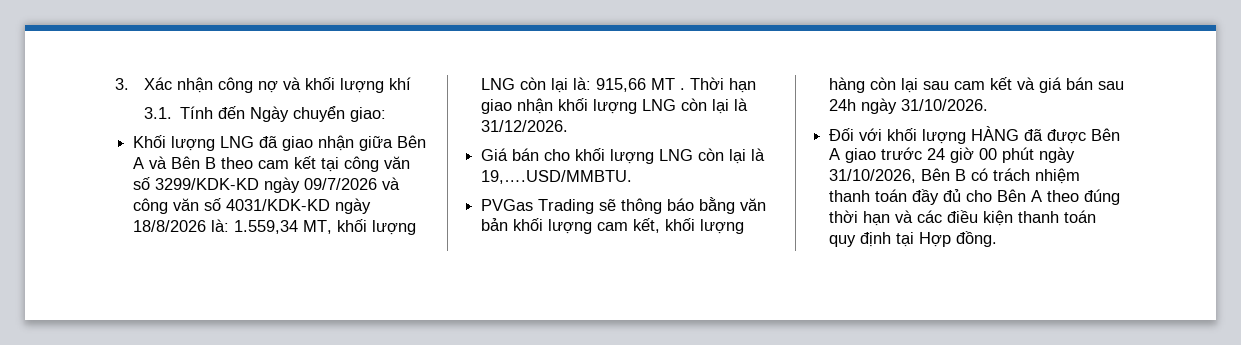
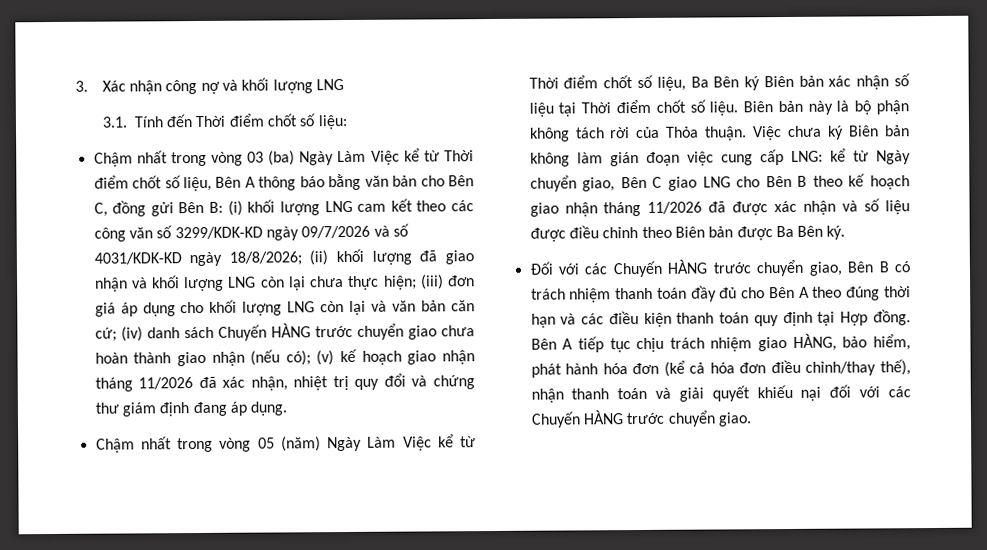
[388,77,411,90] khí -> [316,79,345,91] LNG
[250,106,387,122] [133,135,427,151] [133,156,340,172] Ngày chuyển giao: // Khối lượng LNG đã giao nhận giữa Bên A và Bên B theo cam kết tại -> [195,113,348,130] [93,148,474,167] [93,173,474,192] [93,198,475,217] Thời điểm chốt số liệu: // Chậm nhất trong vòng 03 (ba) Ngày Làm Việc kể từ Thời điểm chốt số liệu, Bên A thông báo bằng văn bản cho Bên C, đồng gửi Bên B: (i) khối lượng LNG cam kết theo các
[133,198,200,214] công văn -> (390, 231) none
[133,219,417,235] [481,77,757,93] [481,98,749,114] [481,120,569,132] [481,148,540,161] 18/8/2026 là: 1.559,34 MT, khối lượng LNG còn lại là: 915,66 MT . Thời hạn giao nhận khối lượng LNG còn lại là 31/12/2026. // Giá bán -> [228,248,474,266] [94,274,475,292] [94,302,176,317] 18/8/2026; (ii) khối lượng đã giao nhận và khối lượng LNG còn lại chưa thực hiện; (iii) đơn giá áp dụng
[751,148,766,161] [481,170,633,184] [481,197,767,214] [481,218,745,234] [829,77,1125,93] [829,98,989,114] [829,126,1121,144] [829,147,1076,163] [829,169,917,183] là 19,….USD/MMBTU. // PVGas Trading sẽ thông báo bằng văn bản khối lượng cam kết, khối lượng hàng còn lại sau cam kết và giá bán sau 24h ngày 31/10/2026. // Đối với khối lượng HÀNG đã được Bên A giao trước 24 giờ 00 phút ngày 31/10/2026, -> [371,300,475,312] [94,323,475,342] [94,348,475,367] [94,373,476,392] [94,401,288,417] [95,434,477,453] [528,73,910,91] [528,99,909,117] [528,125,910,142] [529,148,911,167] [529,173,910,192] [529,198,910,217] [529,225,846,242] [529,259,843,278] và văn bản căn cứ; (iv) danh sách Chuyến HÀNG trước chuyển giao chưa hoàn thành giao nhận (nếu có); (v) kế hoạch giao nhận tháng 11/2026 đã xác nhận, nhiệt trị quy đổi và chứng thư giám định đang áp dụng. // Chậm nhất trong vòng 05 (năm) Ngày Làm Việc kể từ Thời điểm chốt số liệu, Ba Bên ký Biên bản xác nhận số liệu tại Thời điểm chốt số liệu. Biên bản này là bộ phận không tách rời của Thỏa thuận. Việc chưa ký Biên bản không làm gián đoạn việc cung cấp LNG: kể từ Ngày chuyển giao, Bên C giao LNG cho Bên B theo kế hoạch giao nhận tháng 11/2026 đã được xác nhận và số liệu được điều chỉnh theo Biên bản được Ba Bên ký. // Đối với các Chuyến HÀNG trước chuyển giao,
(998, 239) none -> [530,333,911,353] [530,359,911,378] [530,384,911,403] [530,410,752,428] Bên A tiếp tục chịu trách nhiệm giao HÀNG, bảo hiểm, phát hành hóa đơn (kể cả hóa đơn điều chỉnh/thay thế), nhận thanh toán và giải quyết khiếu nại đối với các Chuyến HÀNG trước chuyển giao.

